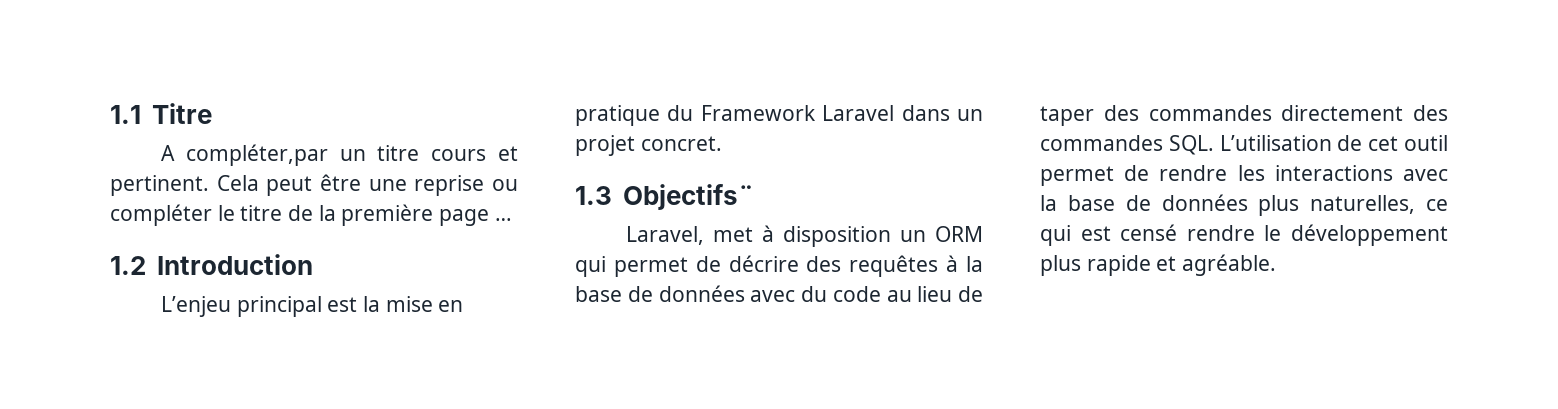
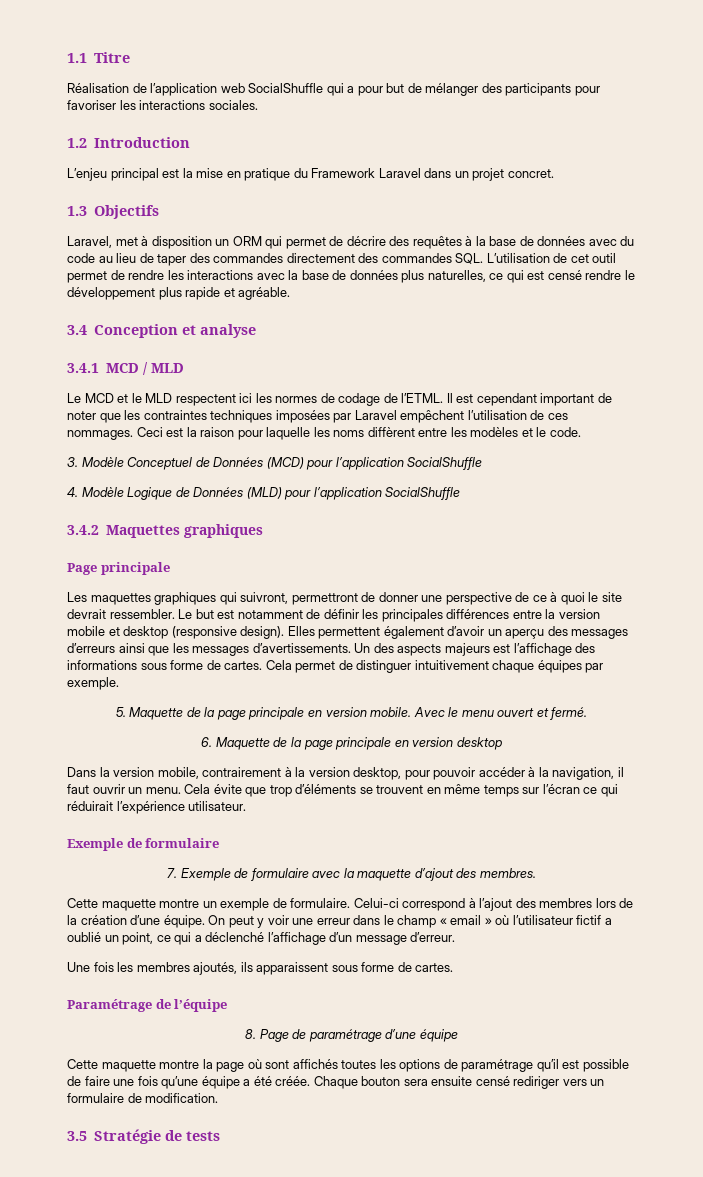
[161,144,518,166] [110,174,518,196] [110,204,512,226] A compléter,par un titre cours et pertinent. Cela peut être une reprise ou compléter le titre de la première page … -> [67,83,600,96] [67,100,258,110] Réalisation de l’application web SocialShuffle qui a pour but de mélanger des participants pour favoriser les interactions sociales.
[622,184,754,210] Objectifs¨ -> [93,205,159,219] Objectifs
(1277, 265) none -> [67,324,256,338] [67,362,184,375] [67,393,612,406] [67,410,568,423] [67,427,581,440] [67,457,483,470] [67,487,461,500] [67,524,263,538] [67,562,170,575] [67,592,622,605] [67,609,600,622] [67,626,629,639] [67,643,596,656] [67,660,604,673] [67,677,119,690] [115,707,588,720] [201,737,502,750] [67,767,624,780] [67,784,618,797] [67,801,247,814] [67,838,220,851] [167,868,536,881] [67,898,634,911] [67,915,612,928] [67,932,456,945] [67,962,454,975] [67,999,228,1012] [245,1029,458,1042] [67,1059,629,1072] [67,1076,605,1089] [67,1093,219,1103] [67,1129,220,1144] // 3.4 Conception et analyse // 3.4.1 MCD / MLD // Le MCD et le MLD respectent ici les normes de codage de l’ETML. Il est cependant important de noter que les contraintes techniques imposées par Laravel empêchent l’utilisation de ces nommages. Ceci est la raison pour laquelle les noms diffèrent entre les modèles et le code. // 3. Modèle Conceptuel de Données (MCD) pour l’application SocialShuffle // 4. Modèle Logique de Données (MLD) pour l’application SocialShuffle // 3.4.2 Maquettes graphiques // Page principale // Les maquettes graphiques qui suivront, permettront de donner une perspective de ce à quoi le site devrait ressembler. Le but est notamment de définir les principales différences entre la version mobile et desktop (responsive design). Elles permettent également d’avoir un aperçu des messages d’erreurs ainsi que les messages d’avertissements. Un des aspects majeurs est l’affichage des informations sous forme de cartes. Cela permet de distinguer intuitivement chaque équipes par exemple. // 5. Maquette de la page principale en version mobile. Avec le menu ouvert et fermé. // 6. Maquette de la page principale en version desktop // Dans la version mobile, contrairement à la version desktop, pour pouvoir accéder à la navigation, il faut ouvrir un menu. Cela évite que trop d’éléments se trouvent en même temps sur l’écran ce qui réduirait l’expérience utilisateur. // Exemple de formulaire // 7. Exemple de formulaire avec la maquette d’ajout des membres. // Cette maquette montre un exemple de formulaire. Celui-ci correspond à l’ajout des membres lors de la création d’une équipe. On peut y voir une erreur dans le champ « email » où l’utilisateur fictif a oublié un point, ce qui a déclenché l’affichage d’un message d’erreur. // Une fois les membres ajoutés, ils apparaissent sous forme de cartes. // Paramétrage de l’équipe // 8. Page de paramétrage d’une équipe // Cette maquette montre la page où sont affichés toutes les options de paramétrage qu’il est possible de faire une fois qu’une équipe a été créée. Chaque bouton sera ensuite censé rediriger vers un formulaire de modification. // 3.5 Stratégie de tests

